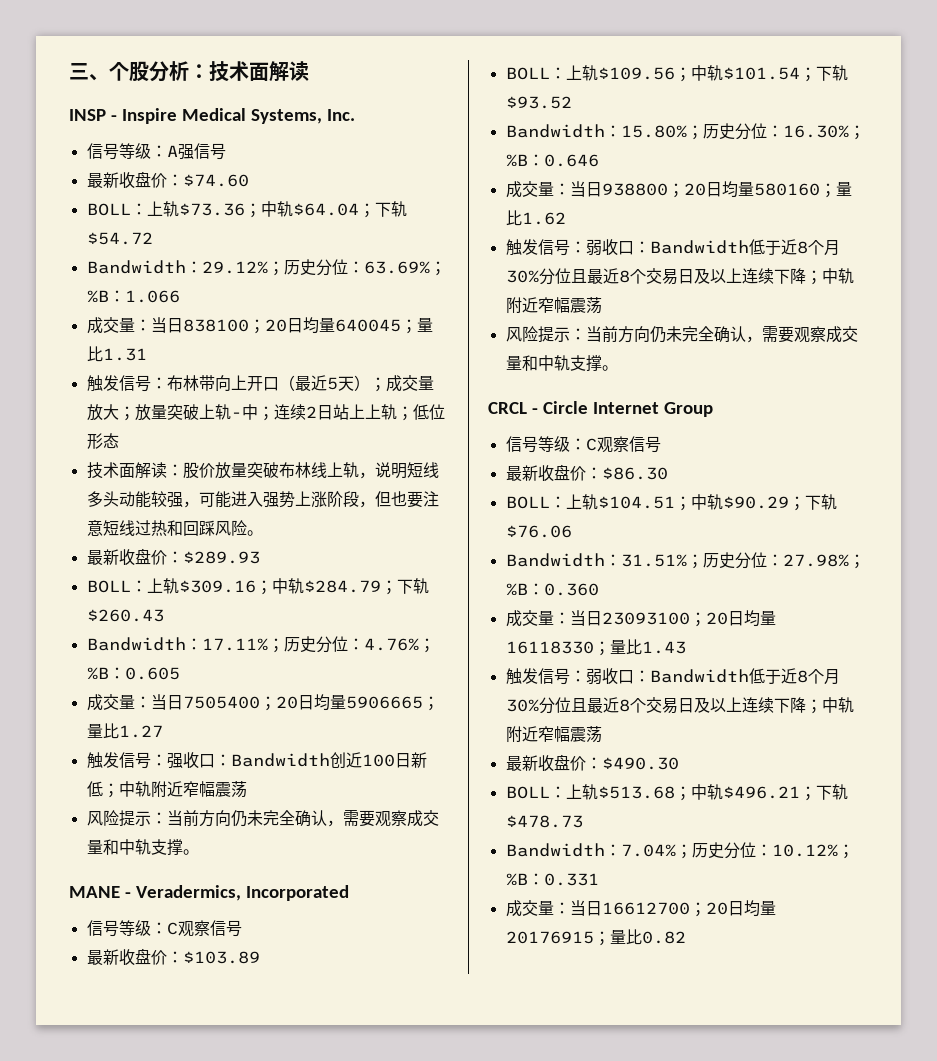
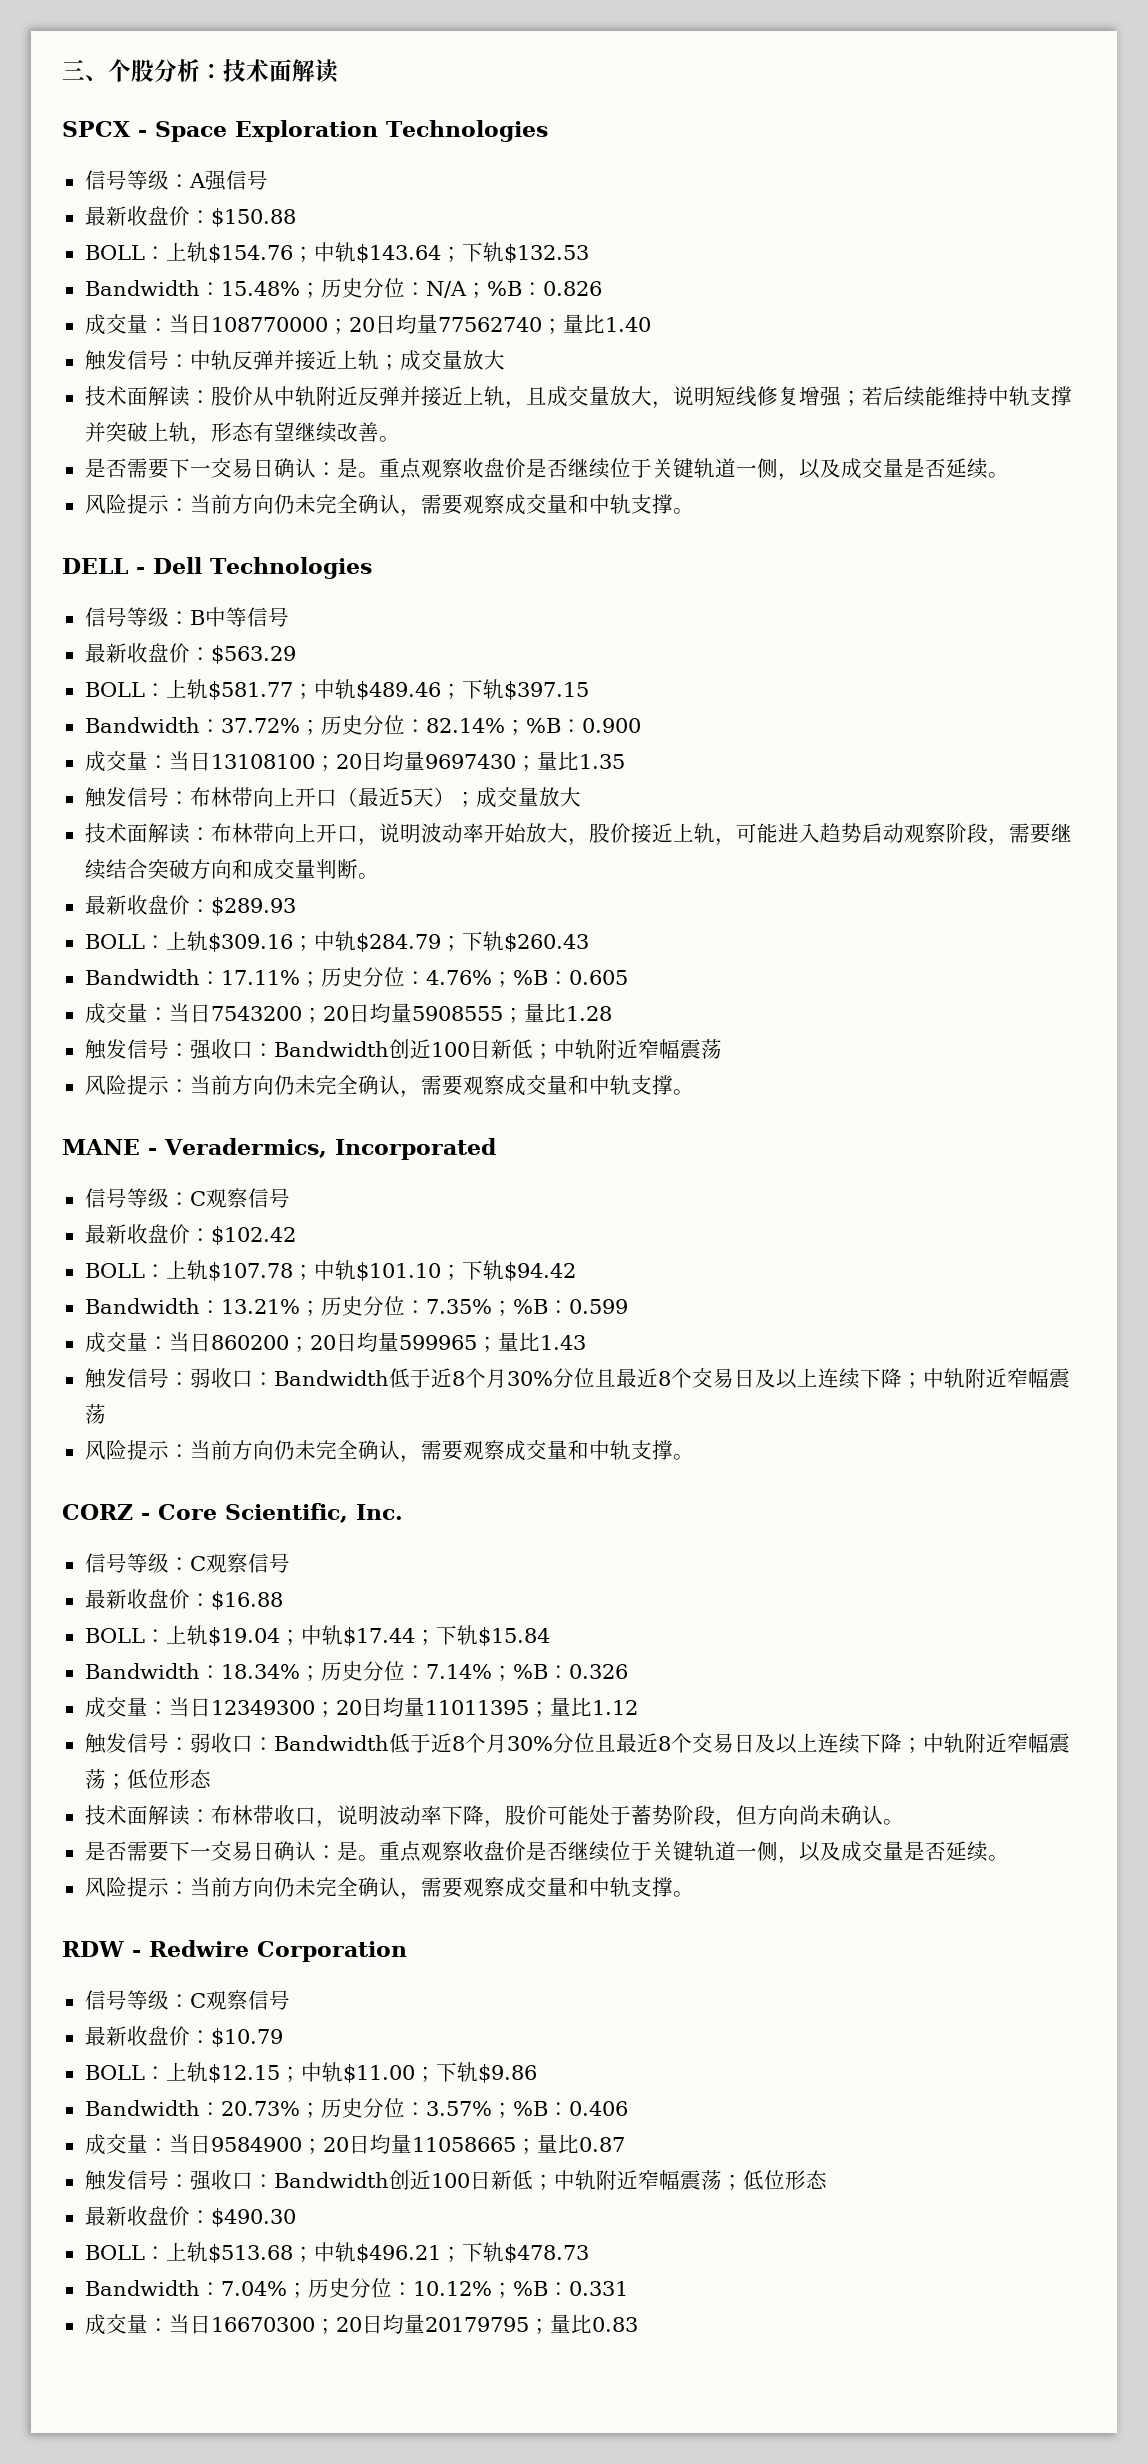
[69,108,355,124] INSP - Inspire Medical Systems, Inc. -> [62,120,548,142] SPCX - Space Exploration Technologies
[182,174,249,187] [86,201,407,218] [86,232,153,245] [86,259,446,276] [86,290,180,303] [86,317,433,334] [86,346,147,362] $74.60 // BOLL：上轨$73.36；中轨$64.04；下轨$54.72 // Bandwidth：29.12%；历史分位：63.69%；%B：1.066 // 成交量：当日838100；20日均量640045；量比1.31 -> [210,208,296,227] [84,242,589,263] [84,278,602,298] [84,314,651,335] [84,350,505,371] [84,386,1072,409] [84,422,400,445] [84,458,1009,481] [84,494,694,517] [62,557,372,579] [84,607,289,627] [84,643,296,664] [84,679,589,700] [84,715,641,735] [84,751,625,772] $150.88 // BOLL：上轨$154.76；中轨$143.64；下轨$132.53 // Bandwidth：15.48%；历史分位：N/A；%B：0.826 // 成交量：当日108770000；20日均量77562740；量比1.40 // 触发信号：中轨反弹并接近上轨；成交量放大 // 技术面解读：股价从中轨附近反弹并接近上轨，且成交量放大，说明短线修复增强；若后续能维持中轨支撑并突破上轨，形态有望继续改善。 // 是否需要下一交易日确认：是。重点观察收盘价是否继续位于关键轨道一侧，以及成交量是否延续。 // 风险提示：当前方向仍未完全确认，需要观察成交量和中轨支撑。 // DELL - Dell Technologies // 信号等级：B中等信号 // 最新收盘价：$563.29 // BOLL：上轨$581.77；中轨$489.46；下轨$397.15 // Bandwidth：37.72%；历史分位：82.14%；%B：0.900 // 成交量：当日13108100；20日均量9697430；量比1.35
[118,404,445,421] [86,433,119,449] [86,462,439,479] [86,491,439,508] [86,520,247,536] ；放量突破上轨-中；连续2日站上上轨；低位形态 // 技术面解读：股价放量突破布林线上轨，说明短线多头动能较强，可能进入强势上涨阶段，但也要注意短线过热和回踩风险 -> [84,823,1072,846] [84,859,358,880] // 技术面解读：布林带向上开口，说明波动率开始放大，股价接近上轨，可能进入趋势启动观察阶段，需要继续结合突破方向和成交量判断
[182,694,439,711] [86,723,163,739] 7505400；20日均量5906665；量比1.27 -> [210,1003,612,1023] 7543200；20日均量5908555；量比1.28
[182,951,260,964] [505,65,848,82] [505,96,572,109] [505,123,865,140] [505,154,599,167] [505,181,852,198] [505,210,566,226] $103.89 // BOLL：上轨$109.56；中轨$101.54；下轨$93.52 // Bandwidth：15.80%；历史分位：16.30%；%B：0.646 // 成交量：当日938800；20日均量580160；量比1.62 -> [210,1226,296,1245] [84,1260,576,1281] [84,1296,628,1316] [84,1332,586,1353] $102.42 // BOLL：上轨$107.78；中轨$101.10；下轨$94.42 // Bandwidth：13.21%；历史分位：7.35%；%B：0.599 // 成交量：当日860200；20日均量599965；量比1.43
[488,401,713,417] [505,436,661,453] [505,464,668,482] [505,494,837,511] [505,525,572,538] [505,552,865,569] [505,583,599,596] [505,610,776,627] [505,639,686,656] CRCL - Circle Internet Group // 信号等级：C观察信号 // 最新收盘价：$86.30 // BOLL：上轨$104.51；中轨$90.29；下轨$76.06 // Bandwidth：31.51%；历史分位：27.98%；%B：0.360 // 成交量：当日23093100；20日均量16118330；量比1.43 -> [62,1503,403,1523] [84,1553,290,1573] [84,1589,283,1610] [84,1625,550,1646] [84,1661,628,1681] [84,1697,638,1718] CORZ - Core Scientific, Inc. // 信号等级：C观察信号 // 最新收盘价：$16.88 // BOLL：上轨$19.04；中轨$17.44；下轨$15.84 // Bandwidth：18.34%；历史分位：7.14%；%B：0.326 // 成交量：当日12349300；20日均量11011395；量比1.12
(602, 734) none -> [105,1769,211,1789] [84,1805,904,1828] [84,1841,1009,1864] [84,1877,694,1900] [62,1940,407,1962] [84,1990,290,2010] [84,2026,283,2047] [84,2062,537,2083] [84,2098,628,2118] [84,2134,625,2155] [84,2170,827,2191] ；低位形态 // 技术面解读：布林带收口，说明波动率下降，股价可能处于蓄势阶段，但方向尚未确认。 // 是否需要下一交易日确认：是。重点观察收盘价是否继续位于关键轨道一侧，以及成交量是否延续。 // 风险提示：当前方向仍未完全确认，需要观察成交量和中轨支撑。 // RDW - Redwire Corporation // 信号等级：C观察信号 // 最新收盘价：$10.79 // BOLL：上轨$12.15；中轨$11.00；下轨$9.86 // Bandwidth：20.73%；历史分位：3.57%；%B：0.406 // 成交量：当日9584900；20日均量11058665；量比0.87 // 触发信号：强收口：Bandwidth创近100日新低；中轨附近窄幅震荡；低位形态
[601,900,776,917] [505,929,686,946] 16612700；20日均量20176915；量比0.82 -> [210,2314,638,2334] 16670300；20日均量20179795；量比0.83

